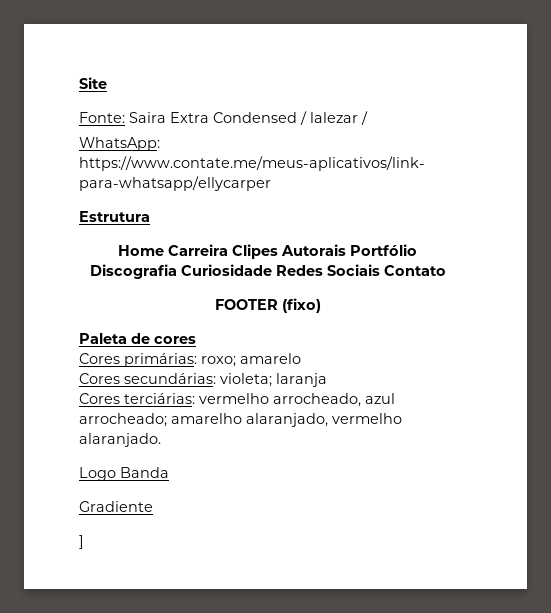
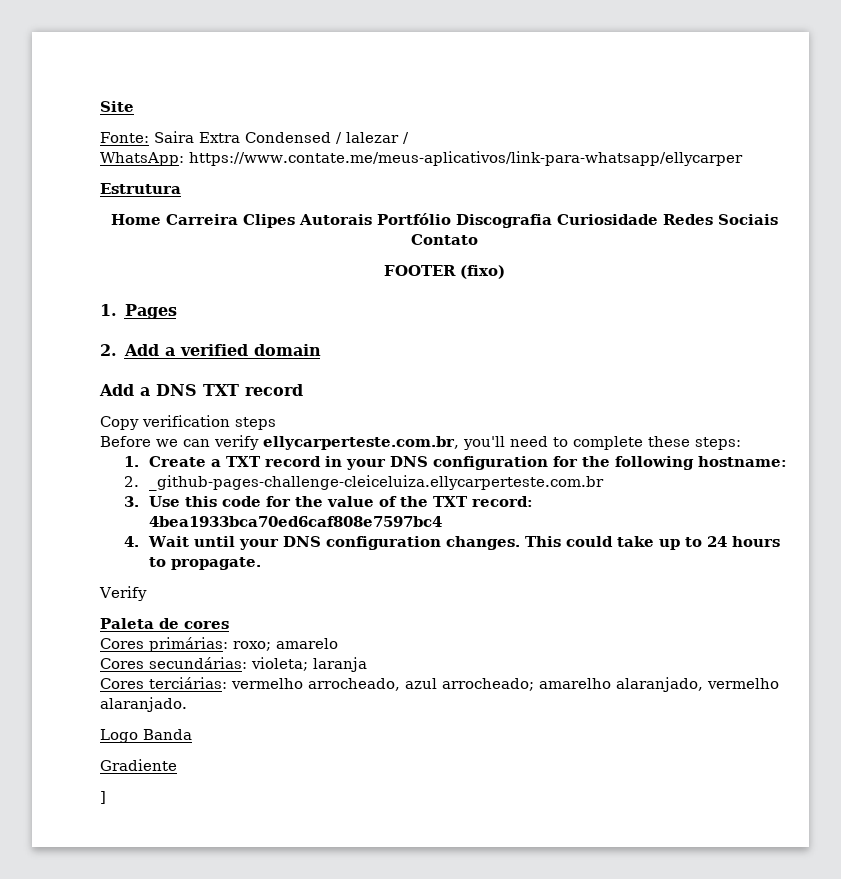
(321, 305) none -> [100,304,177,319] [100,344,321,356] [99,384,303,396] [100,415,276,430] [100,435,741,450] [124,456,787,470] [124,475,604,491] [124,496,533,507] [148,516,442,527] [124,536,780,550] [148,557,261,570] [99,586,147,601] // 1. Pages // 2. Add a verified domain // Add a DNS TXT record // Copy verification steps // Before we can verify ellycarperteste.com.br, you'll need to complete these steps: // 1. Create a TXT record in your DNS configuration for the following hostname: // 2. _github-pages-challenge-cleiceluiza.ellycarperteste.com.br // 3. Use this code for the value of the TXT record: 4bea1933bca70ed6caf808e7597bc4 // 4. Wait until your DNS configuration changes. This could take up to 24 hours to propagate. // Verify

